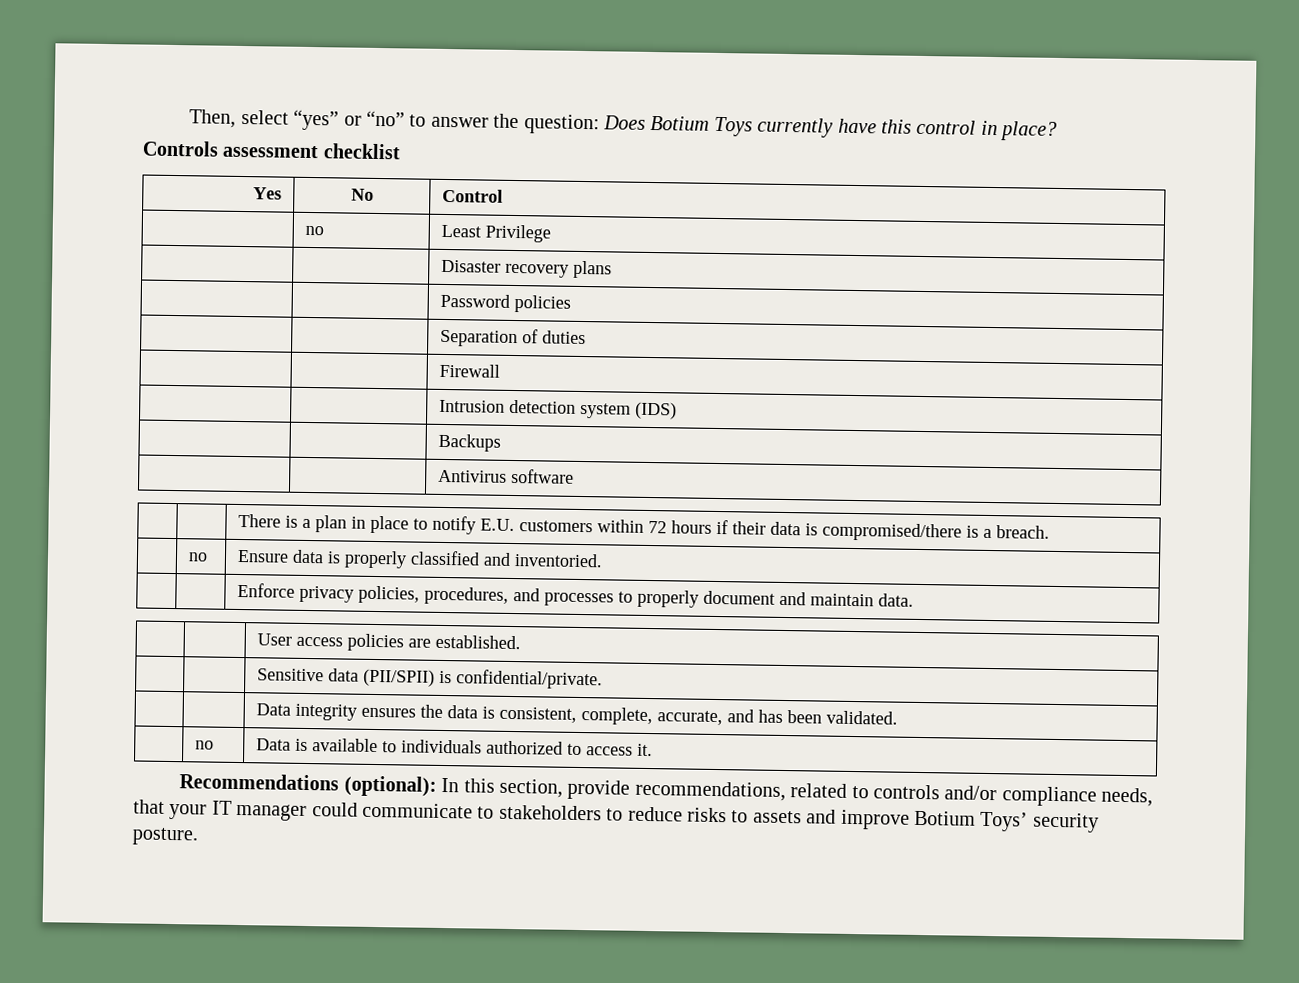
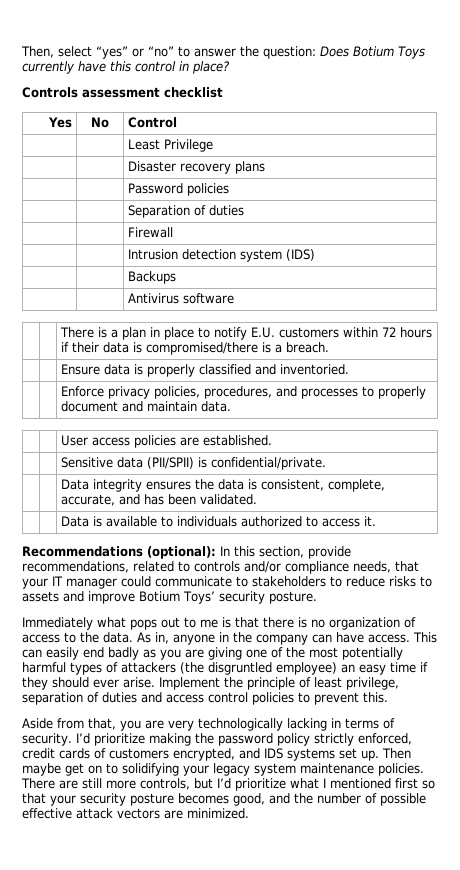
[305,225,325,236] no -> (178, 122) none
[188,552,209,562] no -> (330, 347) none
[195,740,215,750] no -> (258, 499) none
(199, 836) none -> [22,617,416,630] [22,632,437,645] [22,647,403,660] [22,662,428,675] [22,677,399,690] [22,692,388,705] [22,718,395,731] [22,733,412,746] [22,748,411,761] [22,763,424,776] [21,778,435,791] [22,793,426,806] [22,808,249,819] // Immediately what pops out to me is that there is no organization of access to the data. As in, anyone in the company can have access. This can easily end badly as you are giving one of the most potentially harmful types of attackers (the disgruntled employee) an easy time if they should ever arise. Implement the principle of least privilege, separation of duties and access control policies to prevent this. // Aside from that, you are very technologically lacking in terms of security. I’d prioritize making the password policy strictly enforced, credit cards of customers encrypted, and IDS systems set up. Then maybe get on to solidifying your legacy system maintenance policies. There are still more controls, but I’d prioritize what I mentioned first so that your security posture becomes good, and the number of possible effective attack vectors are minimized.

